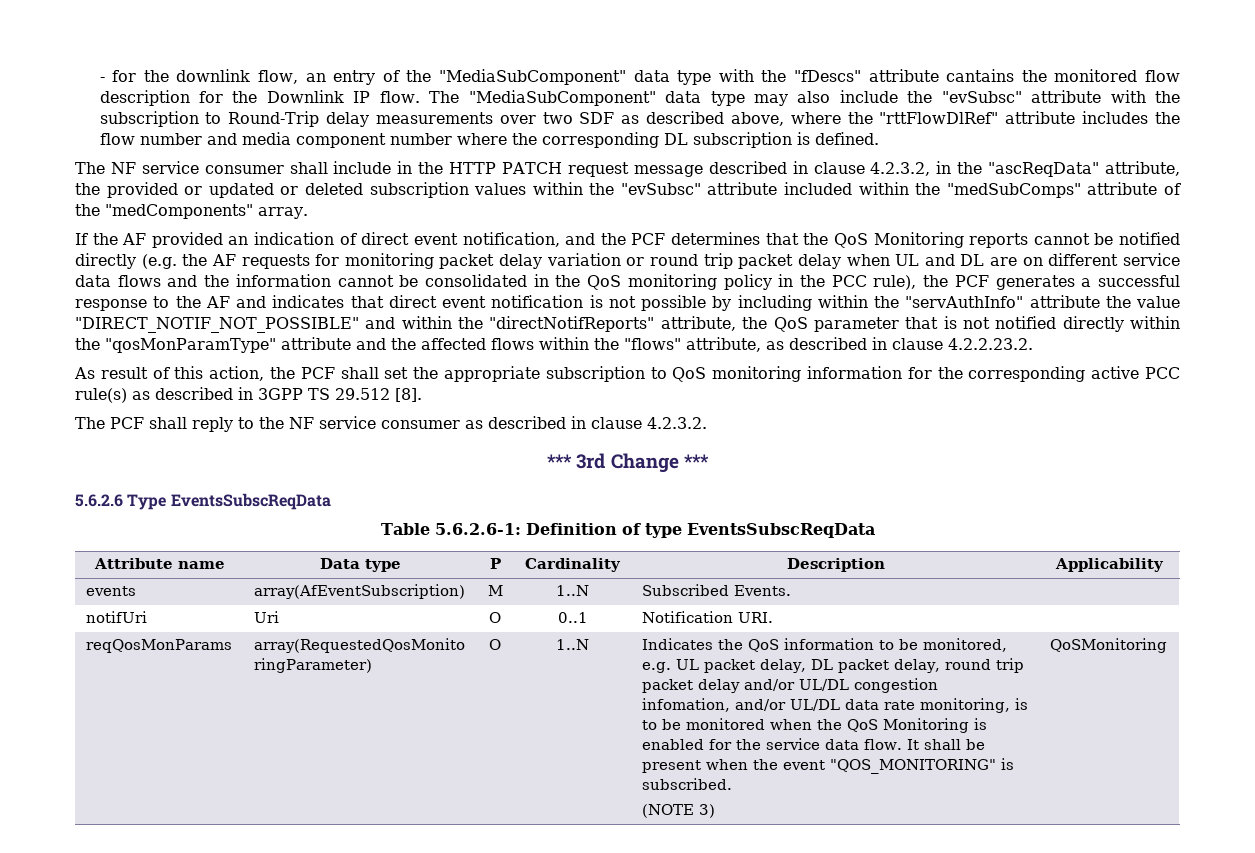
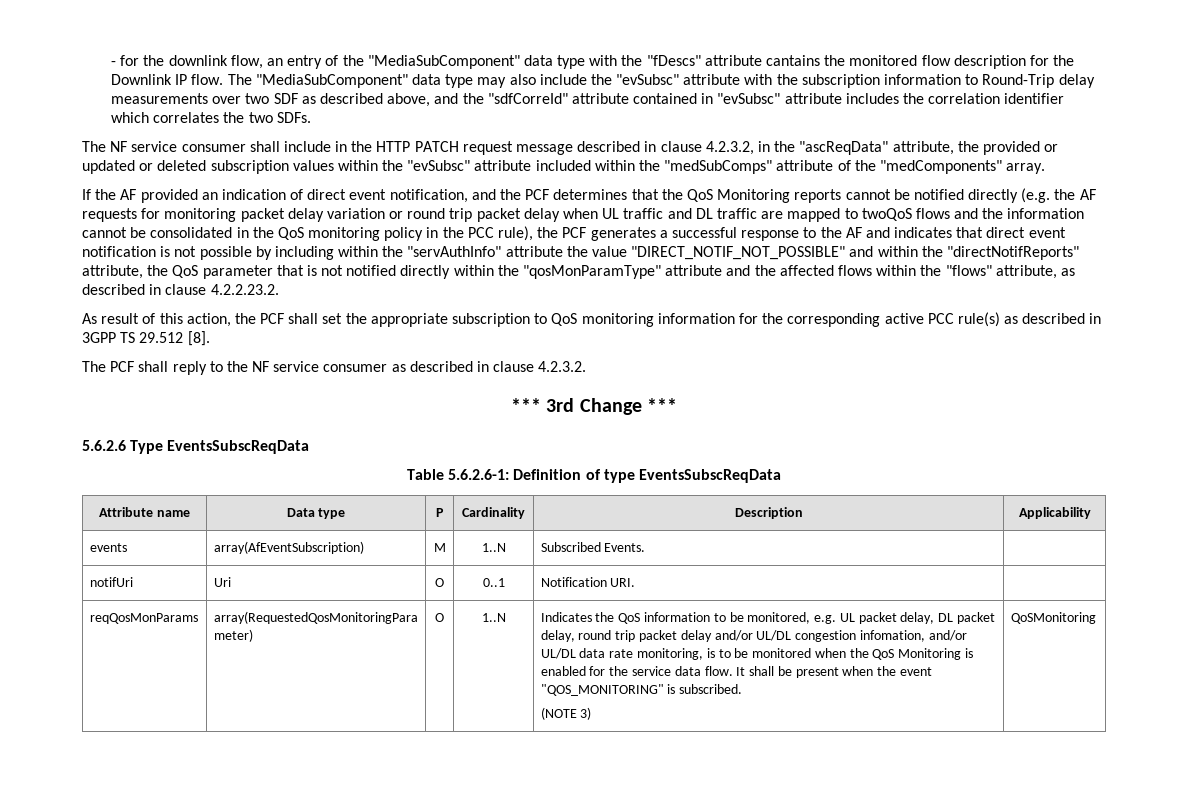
(199, 119) none -> [883,74,961,85] information
[790,111,1181,124] [99,132,879,148] where the "rttFlowDlRef" attribute includes the flow number and media component number where the corresponding DL subscription is defined. -> [434,93,1065,104] [111,112,311,123] and the "sdfCorreId" attribute contained in "evSubsc" attribute includes the correlation identifier which correlates the two SDFs.
(920, 260) none -> [623,208,664,219] traffic
[990,253,1180,266] [75,275,111,287] are on different service data -> [716,208,912,222] traffic are mapped to twoQoS

